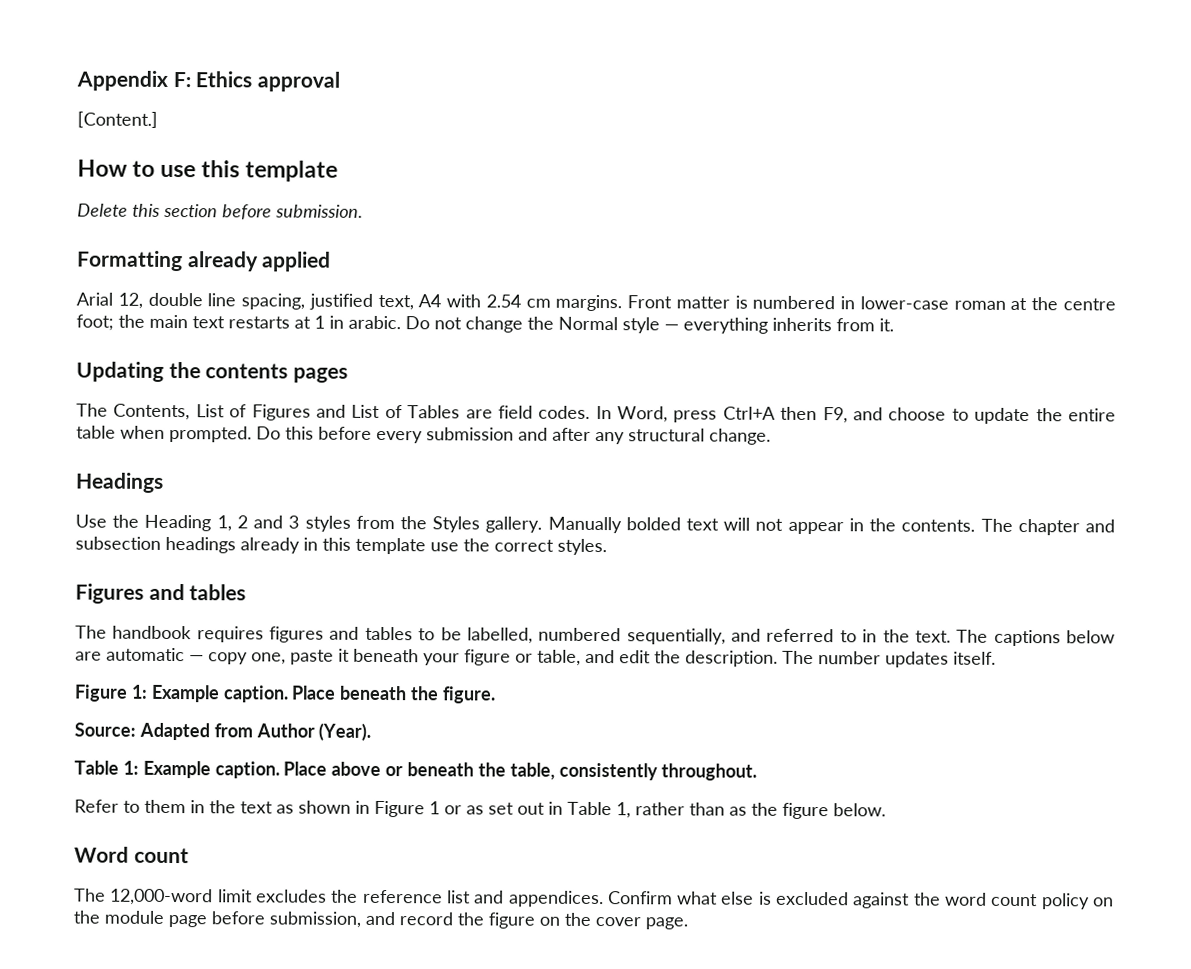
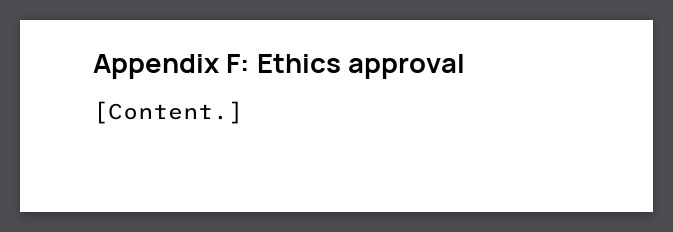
[77,159,339,182] [77,203,363,220] [77,250,332,272] [76,292,1117,312] [76,314,894,334] [76,361,349,383] [76,403,1117,425] [76,425,771,445] [75,472,164,493] [75,514,1116,536] [75,536,607,556] [75,583,247,604] [75,625,1115,647] [75,647,996,668] [74,684,497,704] [74,722,372,741] [74,760,758,781] [74,799,886,820] [74,846,189,864] [74,888,1114,910] [73,910,688,930] // How to use this template // Delete this section before submission. // Formatting already applied // Arial 12, double line spacing, justified text, A4 with 2.54 cm margins. Front matter is numbered in lower-case roman at the centre foot; the main text restarts at 1 in arabic. Do not change the Normal style — everything inherits from it. // Updating the contents pages // The Contents, List of Figures and List of Tables are field codes. In Word, press Ctrl+A then F9, and choose to update the entire table when prompted. Do this before every submission and after any structural change. // Headings // Use the Heading 1, 2 and 3 styles from the Styles gallery. Manually bolded text will not appear in the contents. The chapter and subsection headings already in this template use the correct styles. // Figures and tables // The handbook requires figures and tables to be labelled, numbered sequentially, and referred to in the text. The captions below are automatic — copy one, paste it beneath your figure or table, and edit the description. The number updates itself. // Figure 1: Example caption. Place beneath the figure. // Source: Adapted from Author (Year). // Table 1: Example caption. Place above or beneath the table, consistently throughout. // Refer to them in the text as shown in Figure 1 or as set out in Table 1, rather than as the figure below. // Word count // The 12,000-word limit excludes the reference list and appendices. Confirm what else is excluded against the word count policy on the module page before submission, and record the figure on the cover page. -> (243, 112) none

